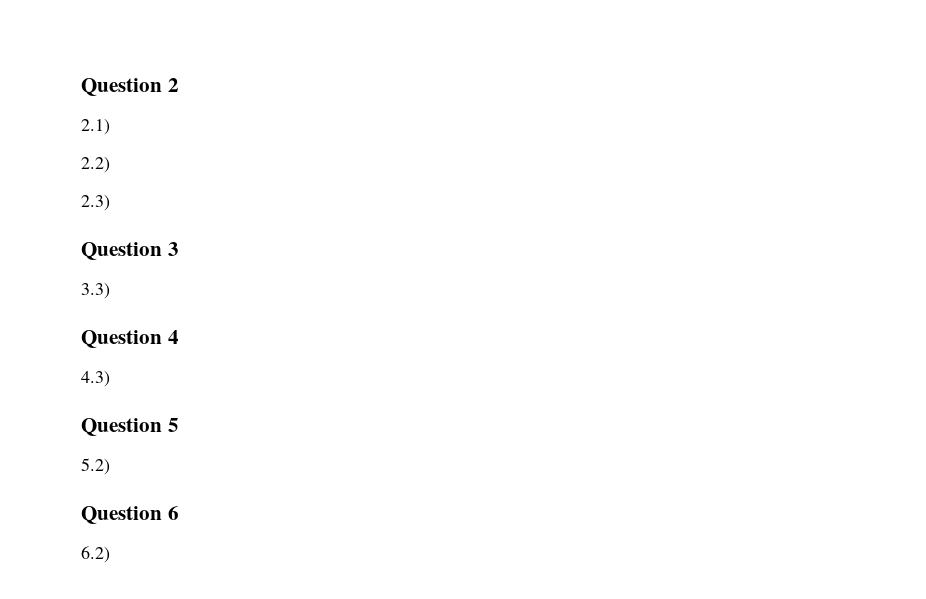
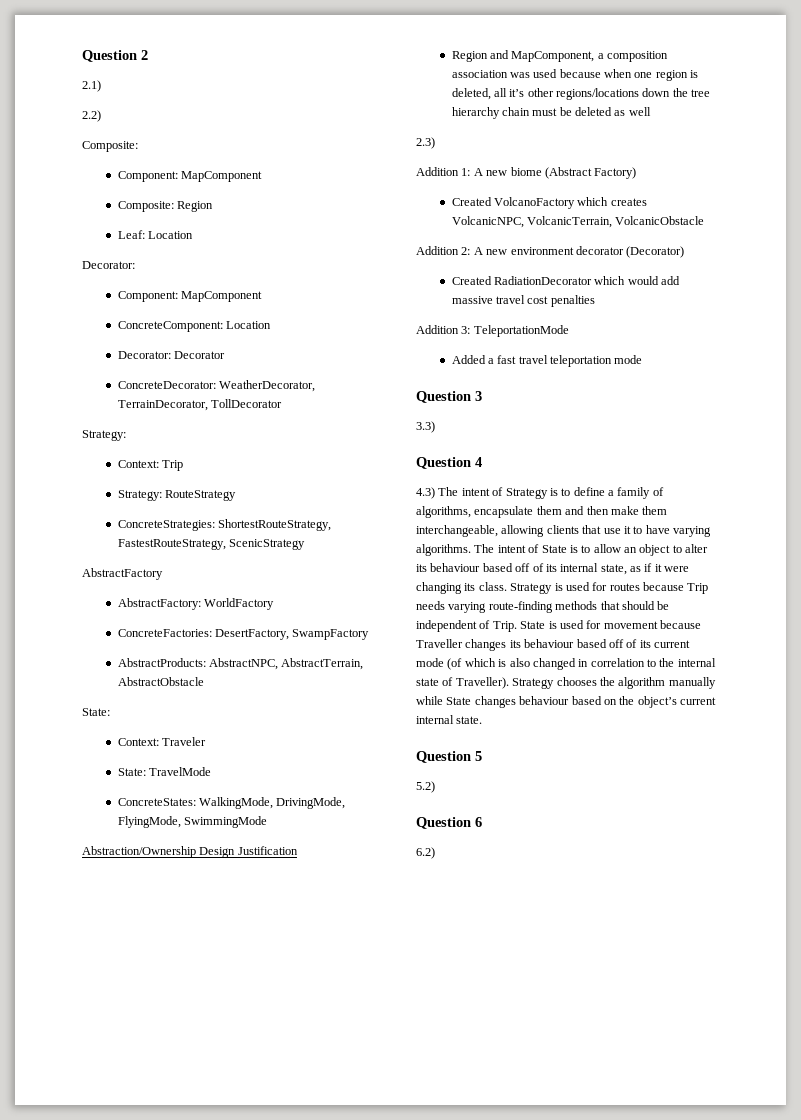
[81,195,110,211] 2.3) -> [82,141,138,152] [117,171,262,182] [117,201,213,212] [117,230,193,239] [82,261,135,269] [117,291,262,302] [117,321,271,332] [117,351,225,359] [117,380,315,392] [117,399,282,411] [82,430,126,441] [117,460,183,471] [117,490,236,501] [117,519,331,531] [117,539,305,550] [82,568,163,580] [117,598,274,610] [117,629,370,640] [117,658,364,670] [117,677,204,686] [82,708,110,716] [117,737,206,746] [117,767,211,776] [117,797,346,809] [117,816,267,828] [82,846,298,858] [451,50,669,62] [451,69,699,81] [451,88,711,100] [451,107,651,119] [416,137,435,149] [416,167,637,179] [451,197,647,209] [451,216,705,228] [416,246,685,258] [451,276,681,285] [451,295,595,307] [416,325,569,337] [451,355,643,367] Composite: // Component: MapComponent // Composite: Region // Leaf: Location // Decorator: // Component: MapComponent // ConcreteComponent: Location // Decorator: Decorator // ConcreteDecorator: WeatherDecorator, TerrainDecorator, TollDecorator // Strategy: // Context: Trip // Strategy: RouteStrategy // ConcreteStrategies: ShortestRouteStrategy, FastestRouteStrategy, ScenicStrategy // AbstractFactory // AbstractFactory: WorldFactory // ConcreteFactories: DesertFactory, SwampFactory // AbstractProducts: AbstractNPC, AbstractTerrain, AbstractObstacle // State: // Context: Traveler // State: TravelMode // ConcreteStates: WalkingMode, DrivingMode, FlyingMode, SwimmingMode // Abstraction/Ownership Design Justification // Region and MapComponent, a composition association was used because when one region is deleted, all it’s other regions/locations down the tree hierarchy chain must be deleted as well // 2.3) // Addition 1: A new biome (Abstract Factory) // Created VolcanoFactory which creates VolcanicNPC, VolcanicTerrain, VolcanicObstacle // Addition 2: A new environment decorator (Decorator) // Created RadiationDecorator which would add massive travel cost penalties // Addition 3: TeleportationMode // Added a fast travel teleportation mode
(110, 379) none -> [438,487,664,499] [416,506,668,518] [416,525,711,537] [416,544,709,556] [416,563,690,575] [416,582,709,594] [416,601,670,613] [416,620,701,632] [416,639,690,651] [416,658,716,670] [416,677,716,689] [416,696,716,708] [416,715,483,724] The intent of Strategy is to define a family of algorithms, encapsulate them and then make them interchangeable, allowing clients that use it to have varying algorithms. The intent of State is to allow an object to alter its behaviour based off of its internal state, as if it were changing its class. Strategy is used for routes because Trip needs varying route-finding methods that should be independent of Trip. State is used for movement because Traveller changes its behaviour based off of its current mode (of which is also changed in correlation to the internal state of Traveller). Strategy chooses the algorithm manually while State changes behaviour based on the object’s current internal state.

